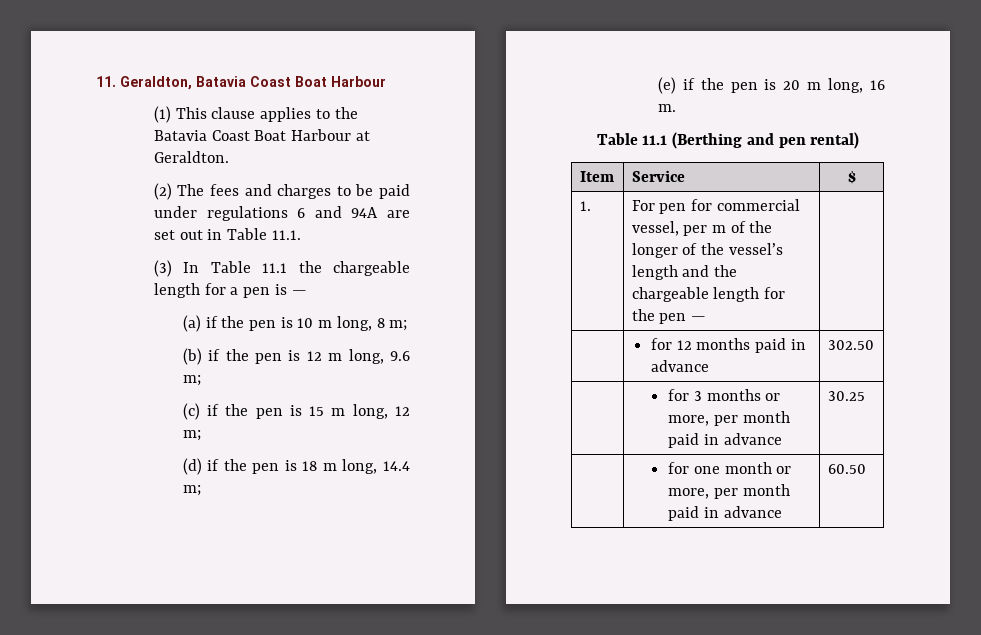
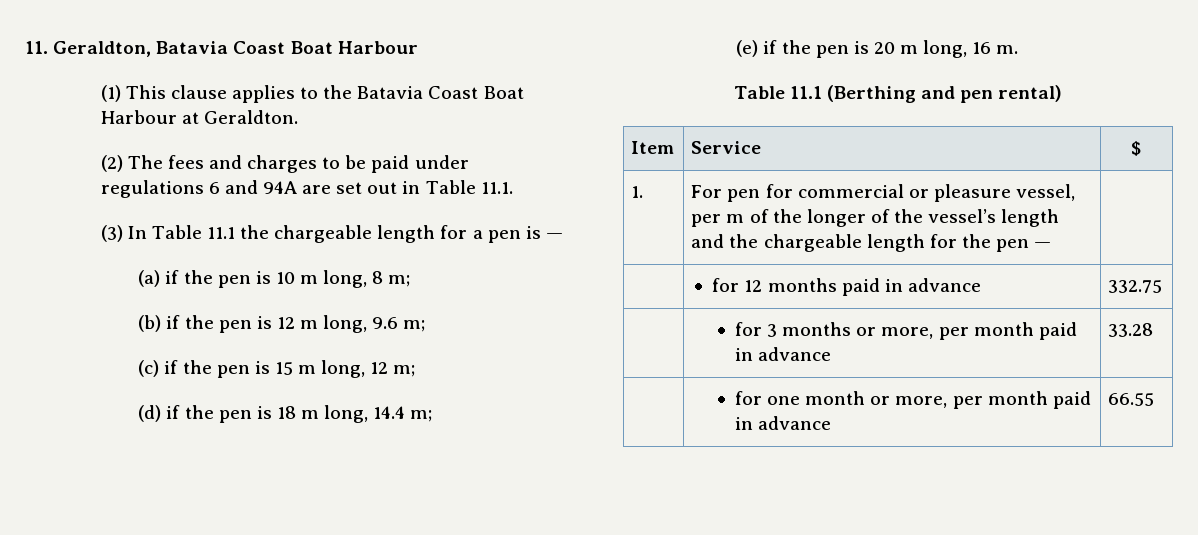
(800, 205) none -> [908,184,1011,202] or pleasure
[827,340,874,350] 302.50 -> [1108,280,1163,293] 332.75
[827,391,865,401] 30.25 -> [1108,323,1154,337] 33.28
[827,464,866,474] 60.50 -> [1108,393,1155,406] 66.55

